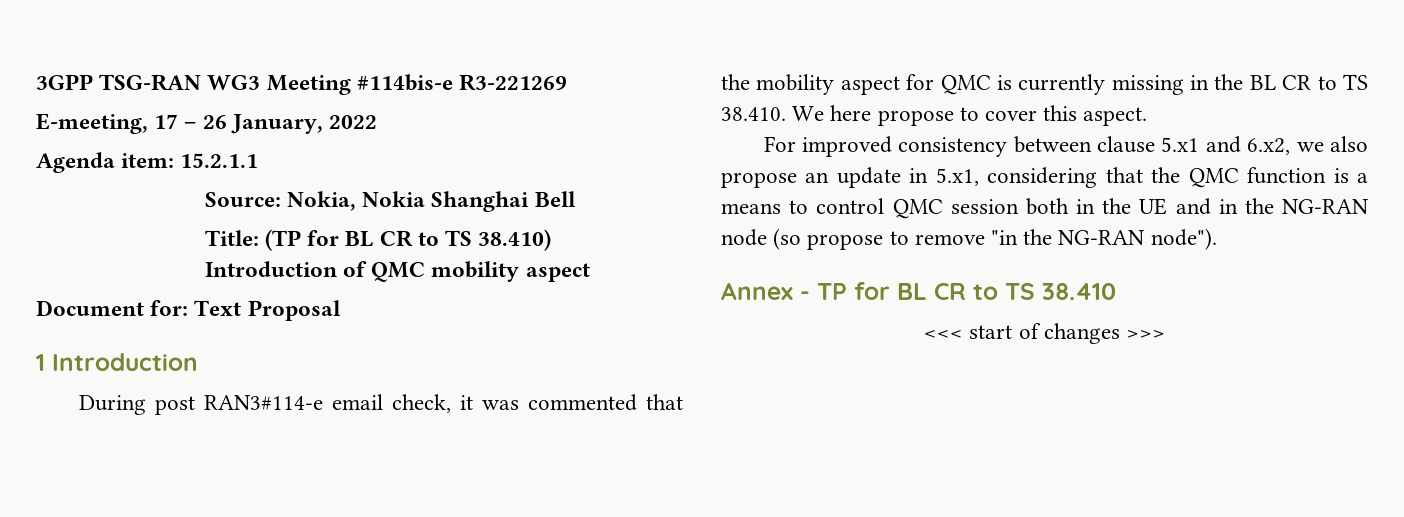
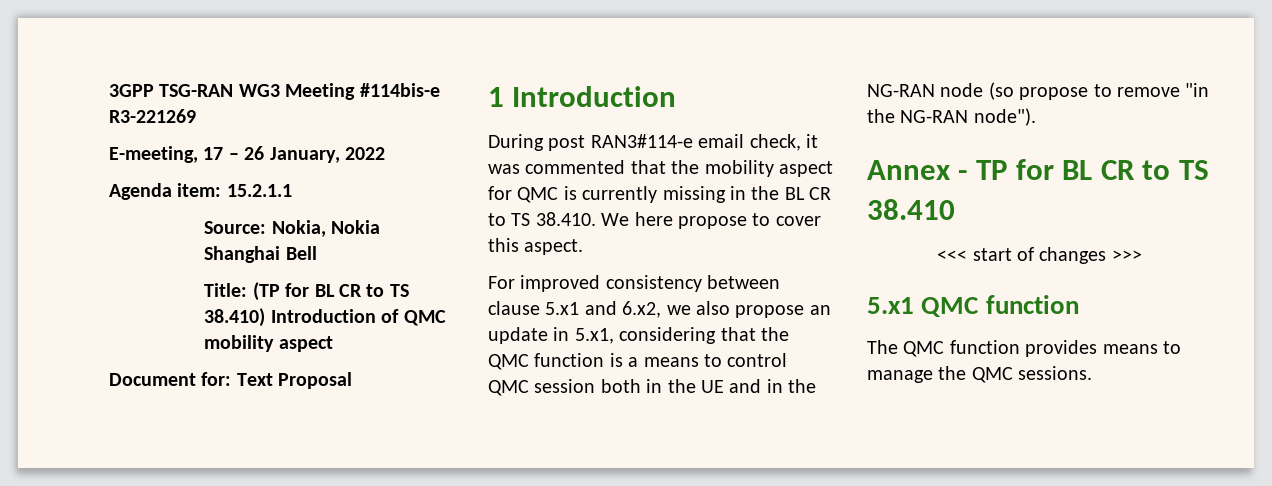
(1165, 334) none -> [867,295,1079,317] [867,340,1181,357] [867,366,1093,383] // 5.x1 QMC function // The QMC function provides means to manage the QMC sessions.

